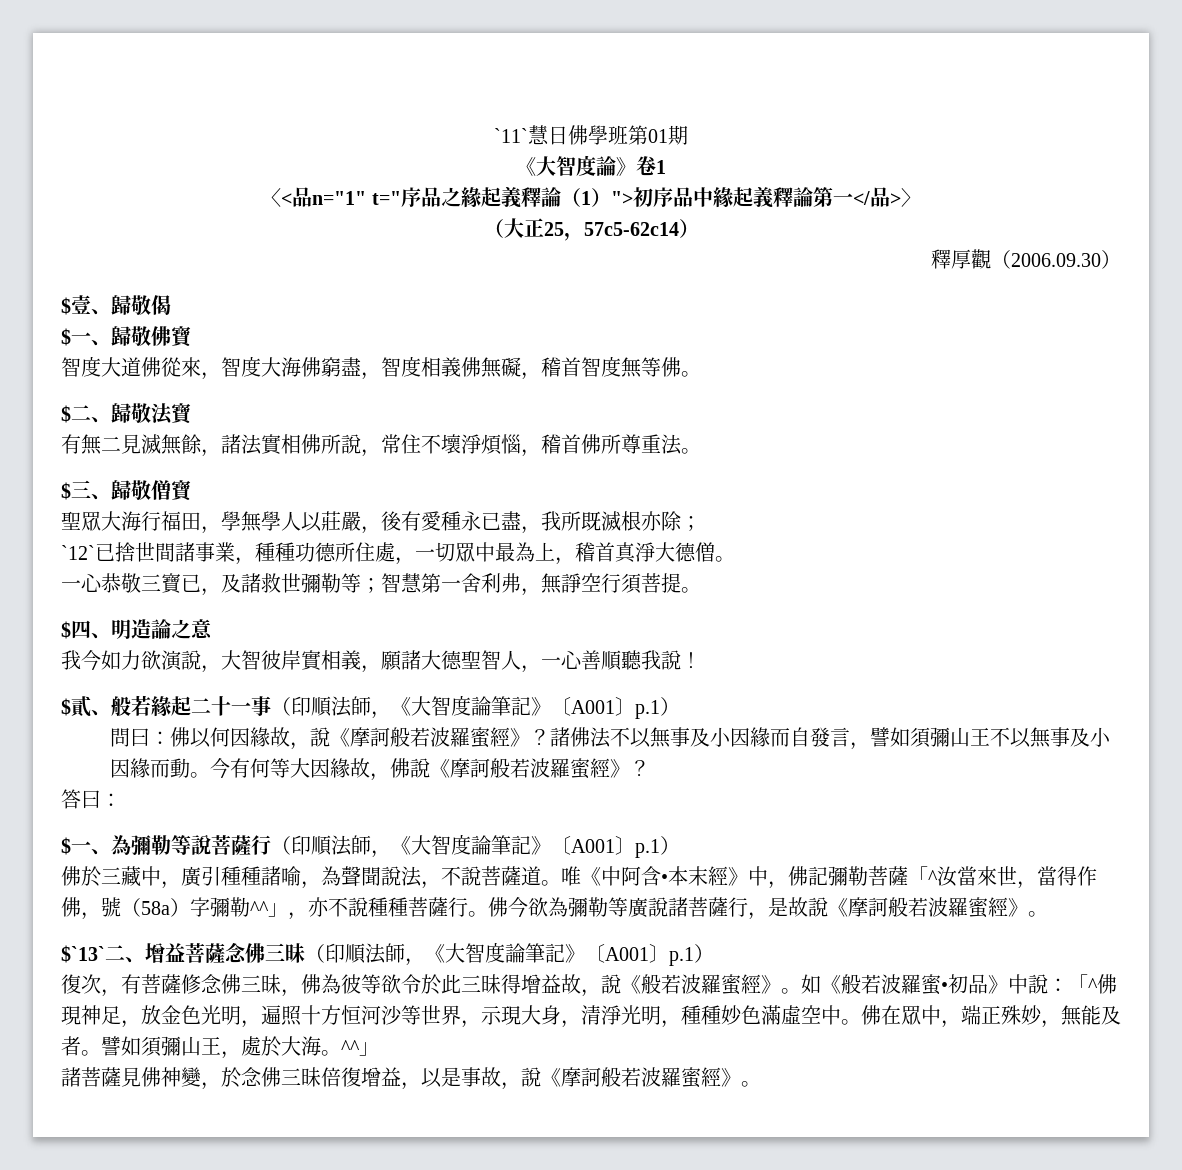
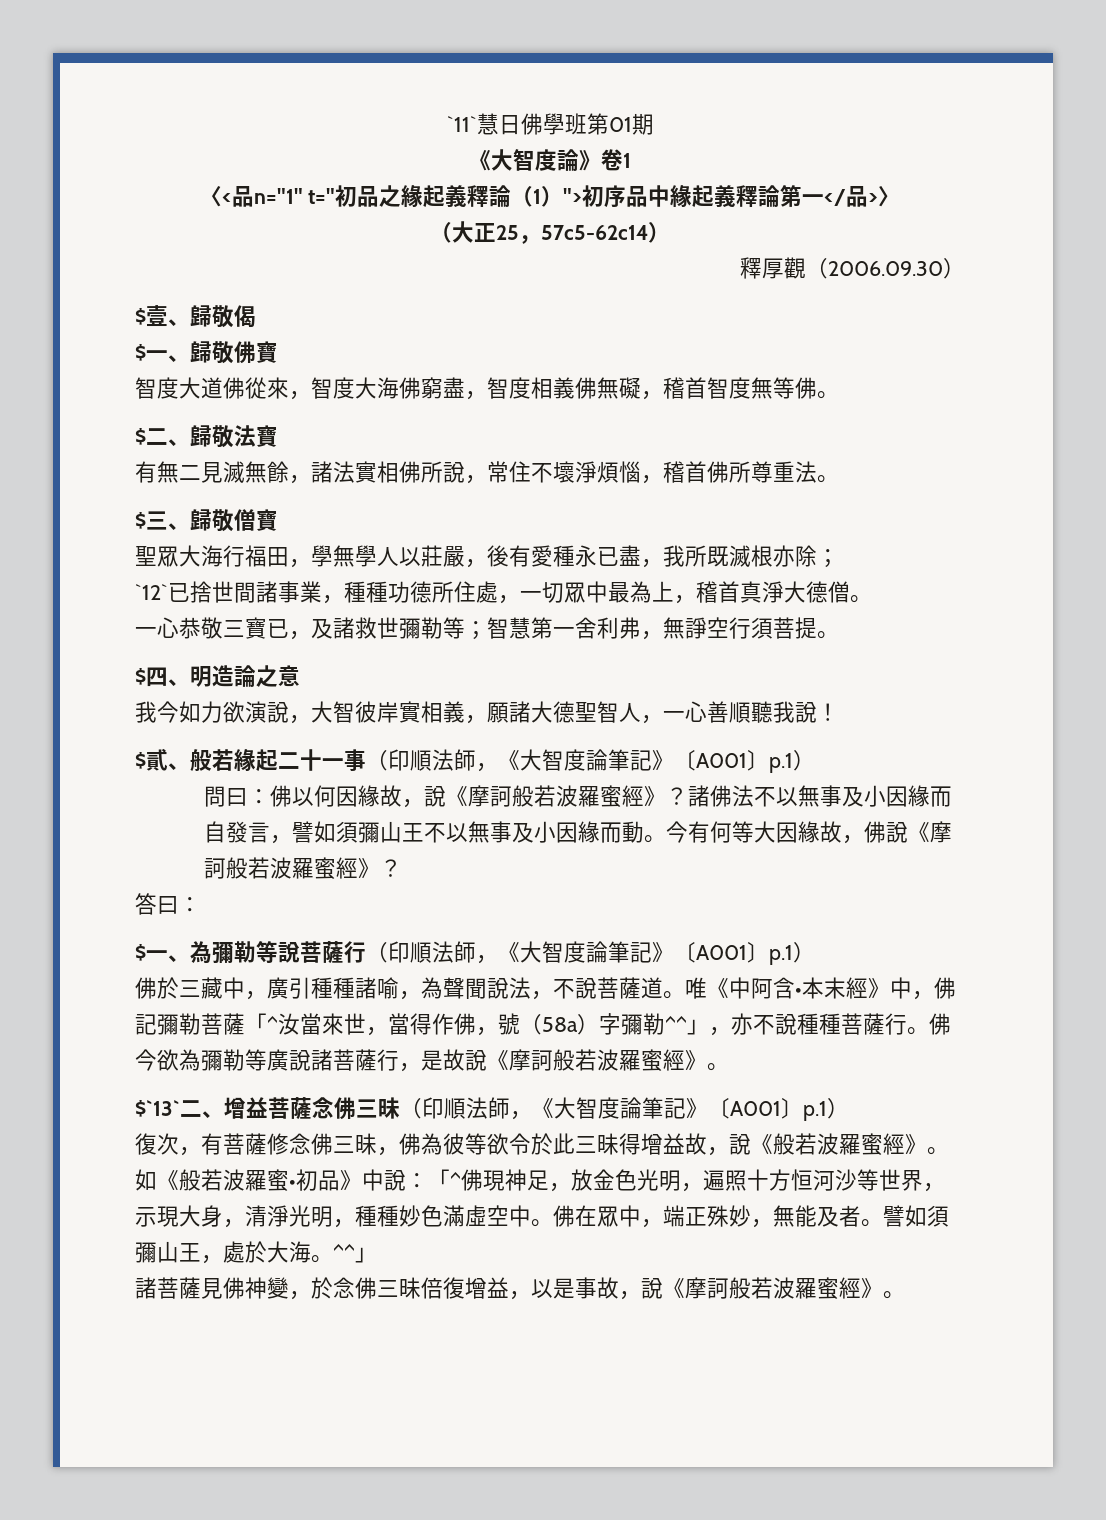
[400,187,421,207] 序 -> [335,185,358,207] 初

